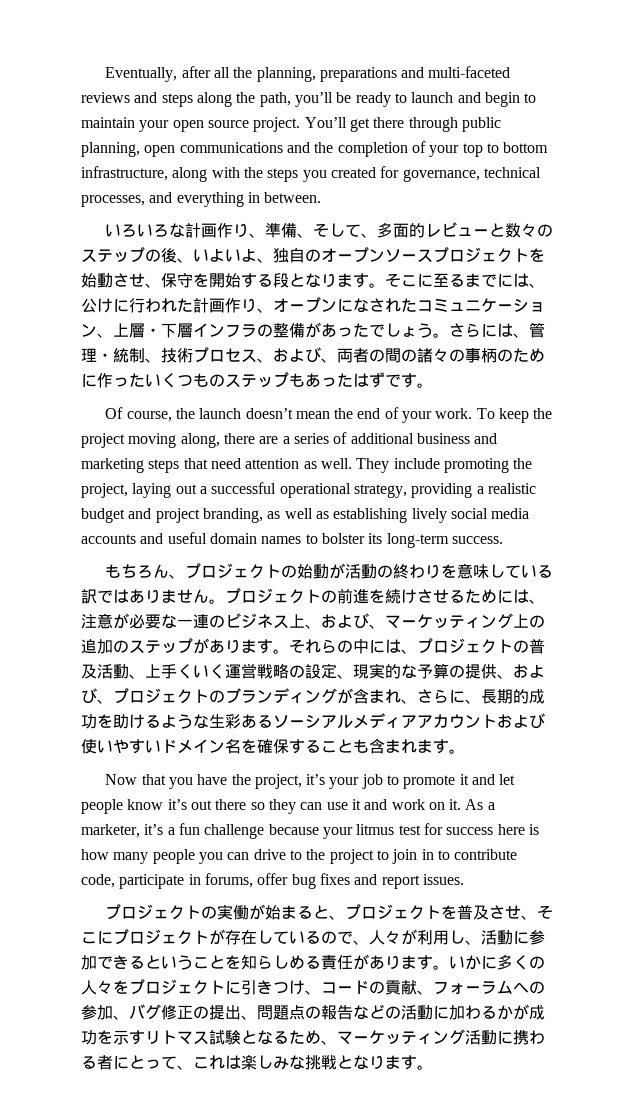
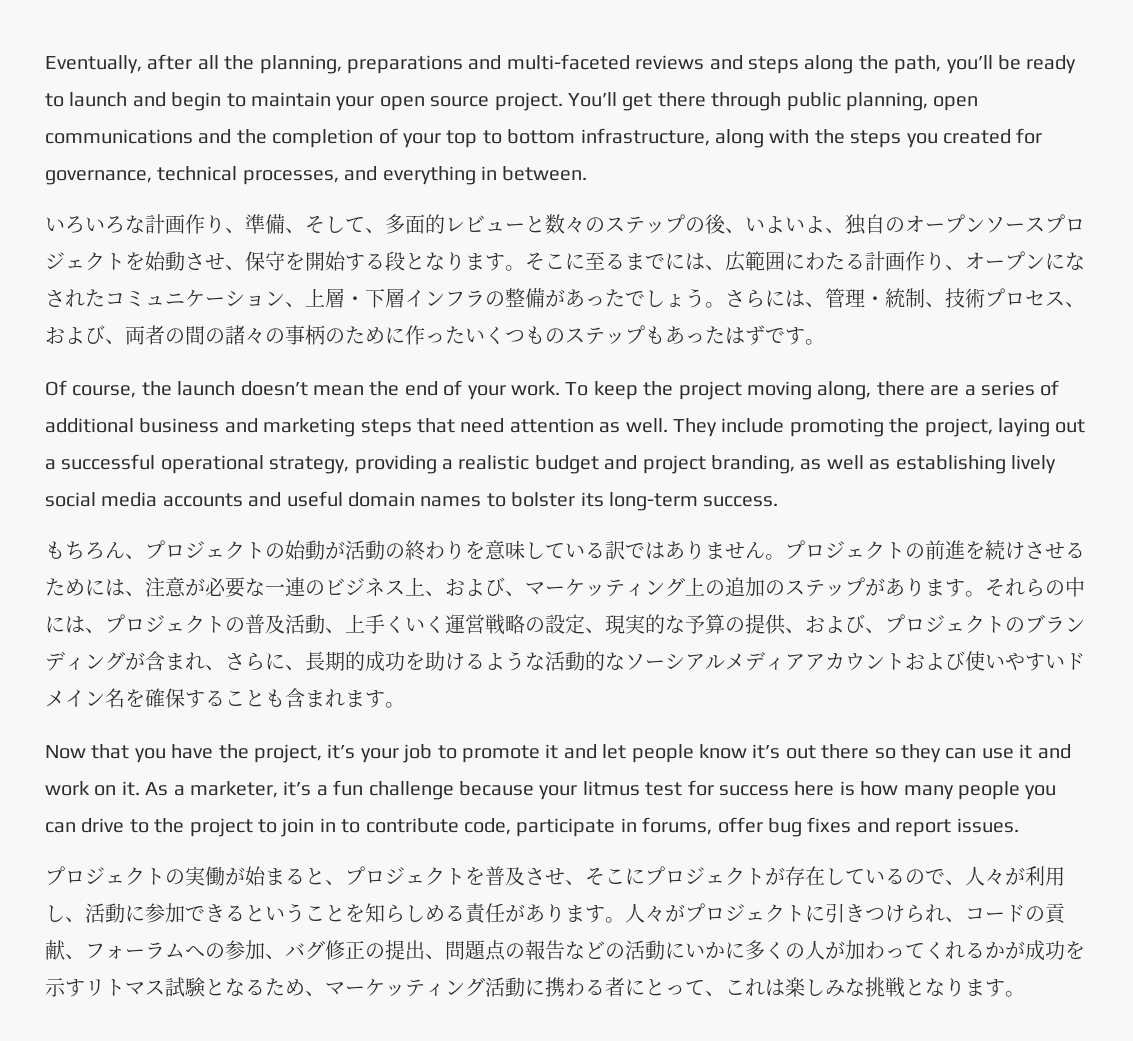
[81,298,193,313] 公けに行われた -> [725,251,865,272] 広範囲にわたる
[209,714,273,729] 生彩ある -> [545,651,625,671] 活動的な
[449,954,545,970] [81,980,129,995] いかに多くの人々を -> [625,903,685,923] 人々が
(305, 987) none -> [905,904,945,923] られ
[449,1005,481,1020] 加わ -> [685,940,965,960] いかに多くの人が加わってくれ

